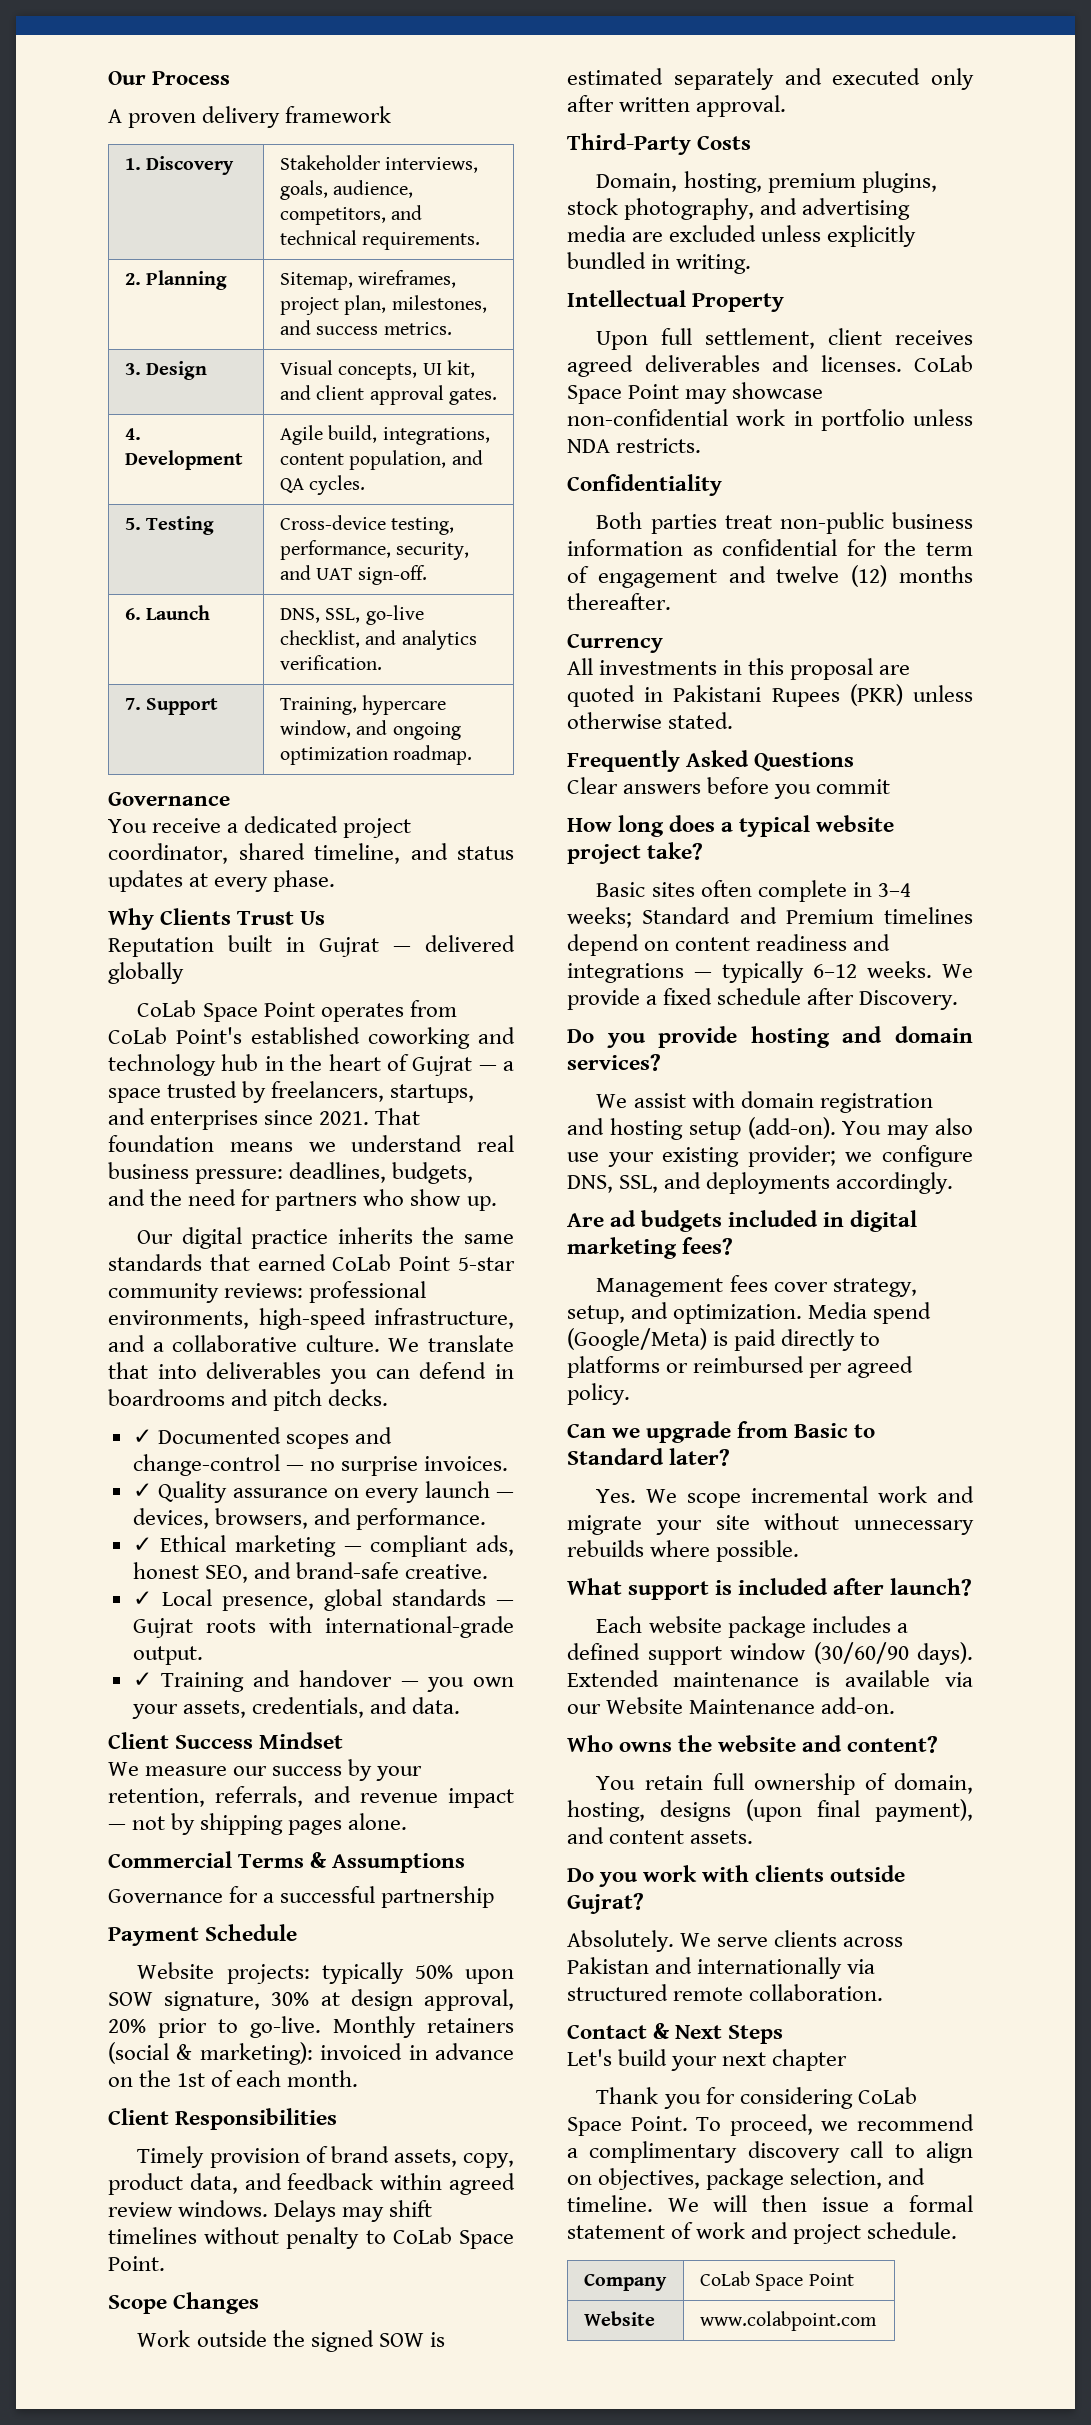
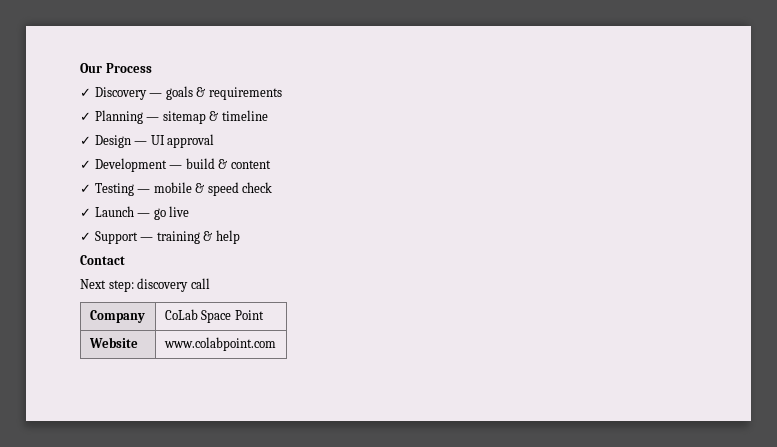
[108,106,392,128] [124,156,235,175] [279,155,479,173] [279,180,414,200] [279,205,423,225] [279,230,481,250] [124,270,228,290] [279,270,457,290] [279,295,487,315] [279,320,452,335] [124,361,208,380] [279,360,476,380] [279,385,498,405] [124,428,141,440] [124,450,243,470] [279,425,490,445] [279,450,483,470] [279,475,366,495] [124,516,215,535] [279,515,455,535] [279,540,470,560] [279,565,427,585] [124,605,211,620] [279,605,424,625] [279,630,477,650] [279,655,382,670] [124,698,219,715] [279,695,447,715] [279,720,461,740] [279,745,473,765] [108,792,230,806] [108,816,412,838] [108,843,514,864] [108,870,336,892] [108,908,326,930] [108,935,515,957] [108,962,184,984] [137,1000,457,1022] [108,1027,515,1049] [108,1054,514,1076] [108,1081,475,1103] [108,1108,421,1130] [108,1135,514,1152] [108,1162,474,1184] [108,1189,497,1211] [137,1227,514,1249] [108,1254,515,1271] [108,1281,427,1303] [108,1308,514,1330] [108,1335,514,1352] [108,1362,514,1384] [108,1389,389,1411] [132,1427,392,1449] [132,1454,509,1476] [132,1481,514,1503] [132,1508,486,1530] [132,1535,514,1557] [132,1562,489,1583] [132,1589,514,1611] [132,1616,514,1638] [132,1646,203,1665] [132,1670,514,1692] [131,1697,461,1719] [108,1732,344,1749] [108,1759,423,1781] [108,1786,514,1808] [108,1813,408,1835] [108,1851,466,1873] [108,1886,495,1908] [108,1924,298,1946] [137,1962,514,1984] [108,1989,514,2011] [108,2016,514,2038] [108,2042,514,2065] [108,2070,359,2087] [108,2108,338,2130] [137,2146,514,2168] [108,2173,515,2195] [108,2200,433,2222] [108,2227,514,2249] [108,2256,165,2271] [108,2292,260,2314] [137,2330,445,2352] [567,68,974,90] [567,95,787,117] [567,133,752,155] [596,171,937,193] [567,198,911,220] [567,225,917,247] [567,252,752,274] [567,290,785,312] [596,328,973,350] [567,355,973,377] [567,382,824,404] [567,409,973,431] [567,438,702,453] [567,474,722,496] [596,512,973,534] [567,539,973,556] [567,565,973,588] [567,593,671,610] [567,633,663,653] [567,658,911,680] [567,684,973,707] [567,712,734,729] [567,750,855,772] [567,777,891,799] [567,815,895,837] [567,842,704,864] [596,880,911,902] [567,907,973,928] [567,934,891,956] [567,961,973,983] [567,988,959,1010] [567,1026,973,1048] [567,1054,661,1071] [596,1091,933,1113] [567,1117,973,1140] [567,1145,973,1167] [567,1172,954,1194] [567,1210,918,1232] [567,1237,734,1259] [596,1275,917,1297] [567,1302,932,1324] [567,1328,881,1351] [567,1356,914,1378] [567,1383,630,1405] [567,1421,876,1443] [567,1448,731,1466] [596,1486,974,1508] [567,1513,974,1535] [567,1540,800,1562] [567,1578,973,1600] [596,1616,908,1638] [567,1642,973,1665] [567,1670,973,1687] [567,1697,896,1714] [567,1735,939,1753] [596,1773,973,1795] [567,1799,973,1822] [567,1827,754,1844] [567,1865,906,1887] [567,1893,644,1914] [567,1930,904,1952] [567,1957,876,1979] [567,1984,884,2001] [567,2023,784,2044] [567,2049,848,2071] [596,2087,917,2109] [567,2114,974,2136] [567,2141,973,2163] [567,2168,926,2190] [567,2195,973,2212] [567,2222,958,2244] A proven delivery framework // 1. Discovery | Stakeholder interviews, goals, audience, competitors, and technical requirements. // 2. Planning | Sitemap, wireframes, project plan, milestones, and success metrics. // 3. Design | Visual concepts, UI kit, and client approval gates. // 4. Development | Agile build, integrations, content population, and QA cycles. // 5. Testing | Cross-device testing, performance, security, and UAT sign-off. // 6. Launch | DNS, SSL, go-live checklist, and analytics verification. // 7. Support | Training, hypercare window, and ongoing optimization roadmap. // Governance // You receive a dedicated project coordinator, shared timeline, and status updates at every phase. // Why Clients Trust Us // Reputation built in Gujrat — delivered globally // CoLab Space Point operates from CoLab Point's established coworking and technology hub in the heart of Gujrat — a space trusted by freelancers, startups, and enterprises since 2021. That foundation means we understand real business pressure: deadlines, budgets, and the need for partners who show up. // Our digital practice inherits the same standards that earned CoLab Point 5-star community reviews: professional environments, high-speed infrastructure, and a collaborative culture. We translate that into deliverables you can defend in boardrooms and pitch decks. // ✓ Documented scopes and change-control — no surprise invoices. // ✓ Quality assurance on every launch — devices, browsers, and performance. // ✓ Ethical marketing — compliant ads, honest SEO, and brand-safe creative. // ✓ Local presence, global standards — Gujrat roots with international-grade output. // ✓ Training and handover — you own your assets, credentials, and data. // Client Success Mindset // We measure our success by your retention, referrals, and revenue impact — not by shipping pages alone. // Commercial Terms & Assumptions // Governance for a successful partnership // Payment Schedule // Website projects: typically 50% upon SOW signature, 30% at design approval, 20% prior to go-live. Monthly retainers (social & marketing): invoiced in advance on the 1st of each month. // Client Responsibilities // Timely provision of brand assets, copy, product data, and feedback within agreed review windows. Delays may shift timelines without penalty to CoLab Space Point. // Scope Changes // Work outside the signed SOW is estimated separately and executed only after written approval. // Third-Party Costs // Domain, hosting, premium plugins, stock photography, and advertising media are excluded unless explicitly bundled in writing. // Intellectual Property // Upon full settlement, client receives agreed deliverables and licenses. CoLab Space Point may showcase non-confidential work in portfolio unless NDA restricts. // Confidentiality // Both parties treat non-public business information as confidential for the term of engagement and twelve (12) months thereafter. // Currency // All investments in this proposal are quoted in Pakistani Rupees (PKR) unless otherwise stated. // Frequently Asked Questions // Clear answers before you commit // How long does a typical website project take? // Basic sites often complete in 3–4 weeks; Standard and Premium timelines depend on content readiness and integrations — typically 6–12 weeks. We provide a fixed schedule after Discovery. // Do you provide hosting and domain services? // We assist with domain registration and hosting setup (add-on). You may also use your existing provider; we configure DNS, SSL, and deployments accordingly. // Are ad budgets included in digital marketing fees? // Management fees cover strategy, setup, and optimization. Media spend (Google/Meta) is paid directly to platforms or reimbursed per agreed policy. // Can we upgrade from Basic to Standard later? // Yes. We scope incremental work and migrate your site without unnecessary rebuilds where possible. // What support is included after launch? // Each website package includes a defined support window (30/60/90 days). Extended maintenance is available via our Website Maintenance add-on. // Who owns the website and content? // You retain full ownership of domain, hosting, designs (upon final payment), and content assets. // Do you work with clients outside Gujrat? // Absolutely. We serve clients across Pakistan and internationally via structured remote collaboration. // Contact & Next Steps // Let's build your next chapter // Thank you for considering CoLab Space Point. To proceed, we recommend a complimentary discovery call to align on objectives, package selection, and timeline. We will then issue a formal statement of work and project schedule. -> [80,86,282,100] [80,110,268,124] [80,134,215,148] [80,158,271,172] [80,182,273,196] [80,206,190,220] [80,230,240,244] [80,255,125,265] [80,278,210,292] ✓ Discovery — goals & requirements // ✓ Planning — sitemap & timeline // ✓ Design — UI approval // ✓ Development — build & content // ✓ Testing — mobile & speed check // ✓ Launch — go live // ✓ Support — training & help // Contact // Next step: discovery call

